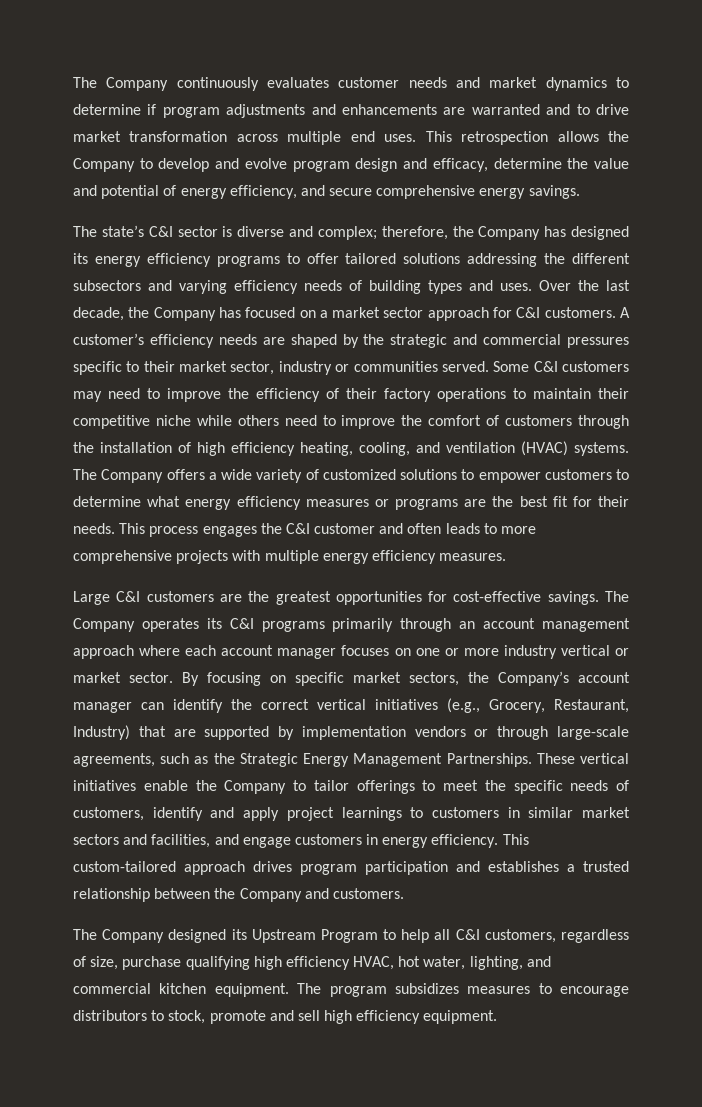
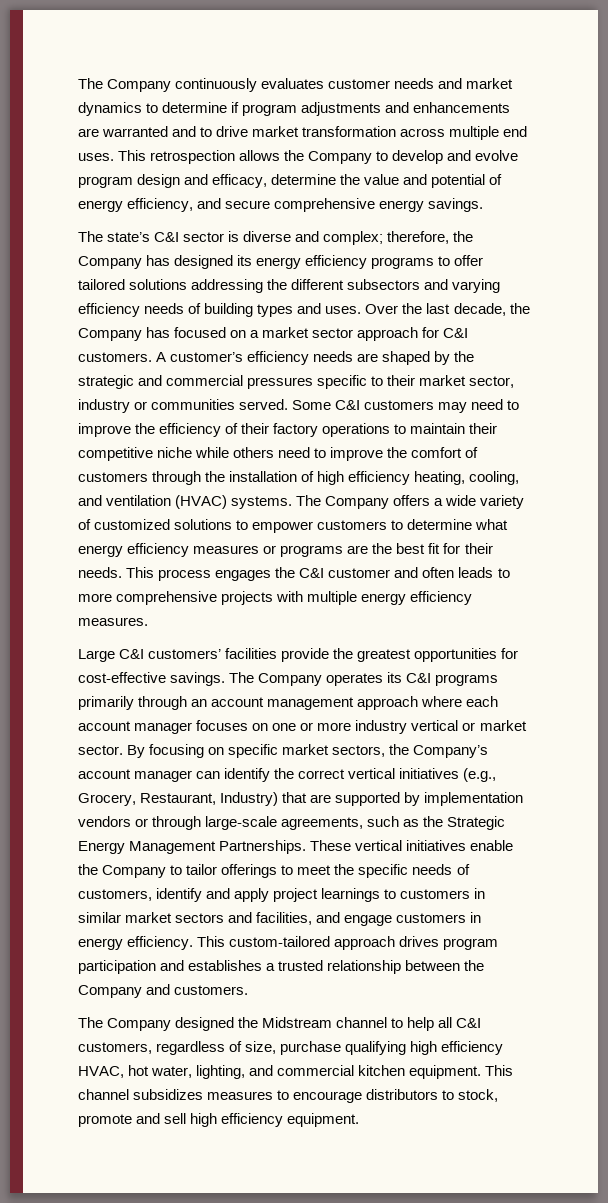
[146,591,242,602] customers are -> [148,648,330,662] customers’ facilities provide
[231,929,378,943] its Upstream Program -> [238,1017,388,1028] the Midstream channel
[297,983,387,997] The program -> [485,1065,514,1076] [78,1089,129,1100] This channel

